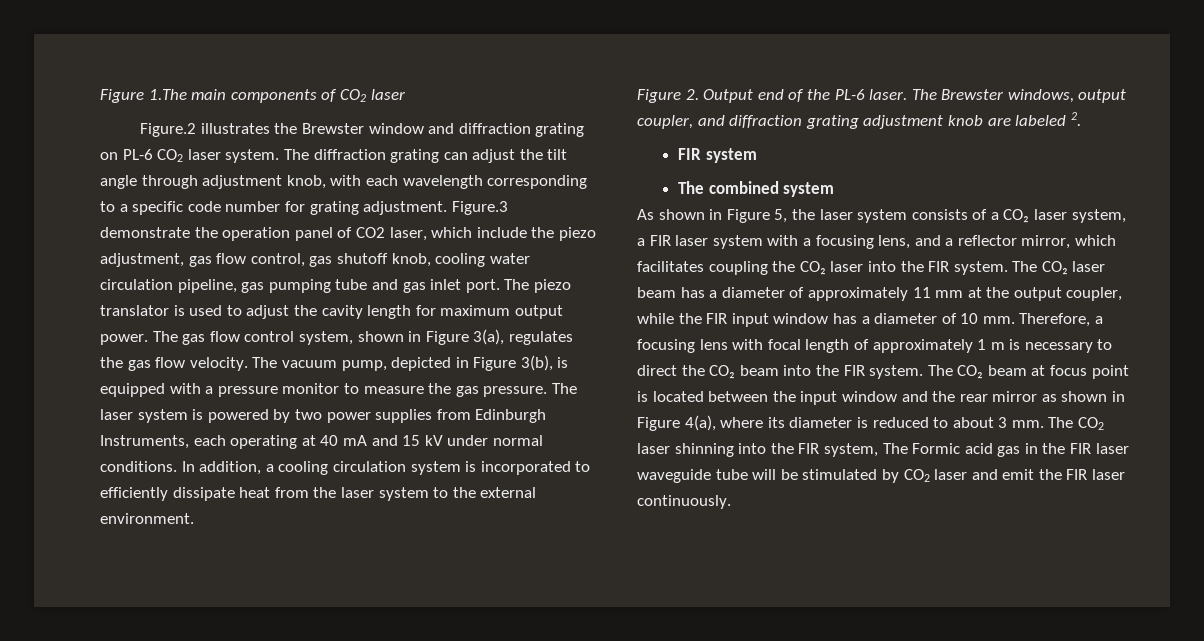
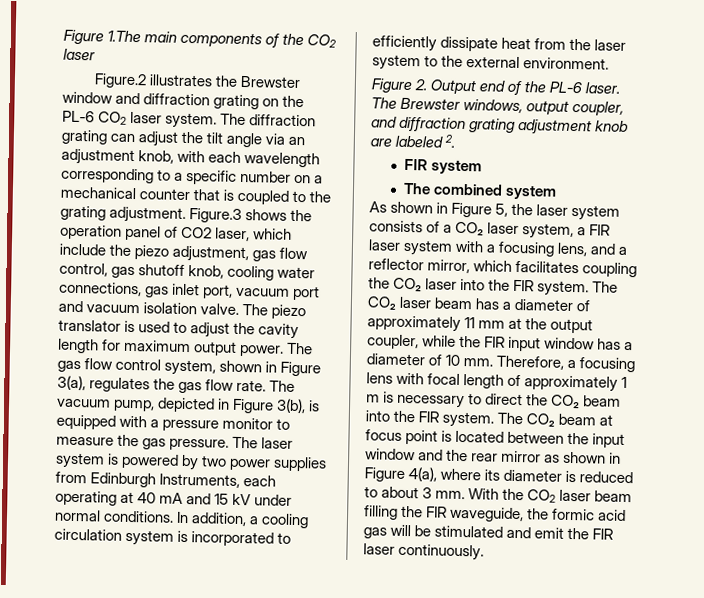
(338, 95) none -> [282,33,305,46] the
(118, 156) none -> [282,95,305,108] the
[141,175,198,189] through -> [265,133,306,146] via an
[187,201,305,212] code number for -> [240,170,324,184] [60,186,332,205] number on a mechanical counter that is coupled to the
[100,227,190,238] demonstrate -> [245,209,288,221] shows
[100,279,500,293] circulation pipeline, gas pumping tube and gas inlet port. -> [59,281,321,301] [58,300,240,315] connections, gas inlet port, vacuum port and vacuum isolation valve.
[189,357,248,371] velocity. -> [236,379,267,392] rate.
[1048,417,1105,430] [637,443,1129,457] [637,469,968,483] The CO2 laser shinning into the FIR system, The Formic acid gas in the FIR laser waveguide tube will be stimulated by CO2 laser -> [468,488,633,503] [364,505,627,523] [363,524,504,539] With the CO2 laser beam filling the FIR waveguide, the formic acid gas will be stimulated

